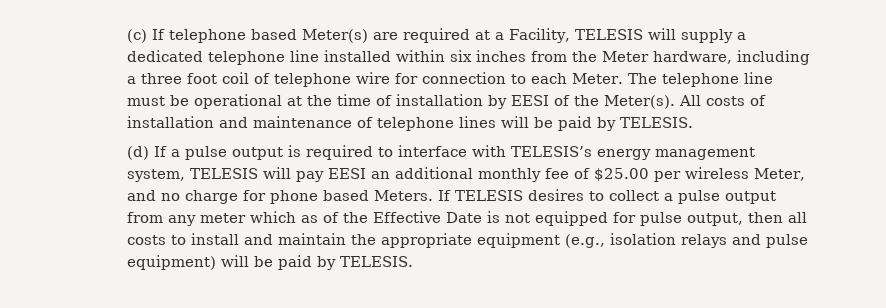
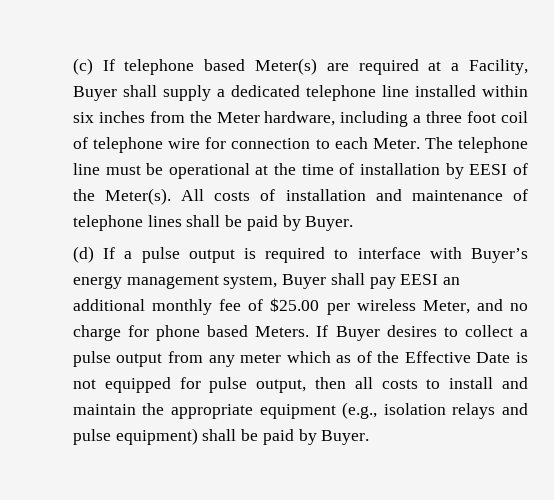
[574,28,676,40] TELESIS will -> [72,85,157,101] Buyer shall
[500,116,693,131] will be paid by TELESIS. -> [186,215,354,231] shall be paid by Buyer.
[510,146,592,157] TELESIS’s -> [471,248,528,263] Buyer’s
[189,167,291,179] TELESIS will -> [282,273,365,289] Buyer shall
[454,190,523,201] TELESIS -> [335,326,380,341] Buyer
[220,255,413,270] will be paid by TELESIS. -> [202,429,370,445] shall be paid by Buyer.

